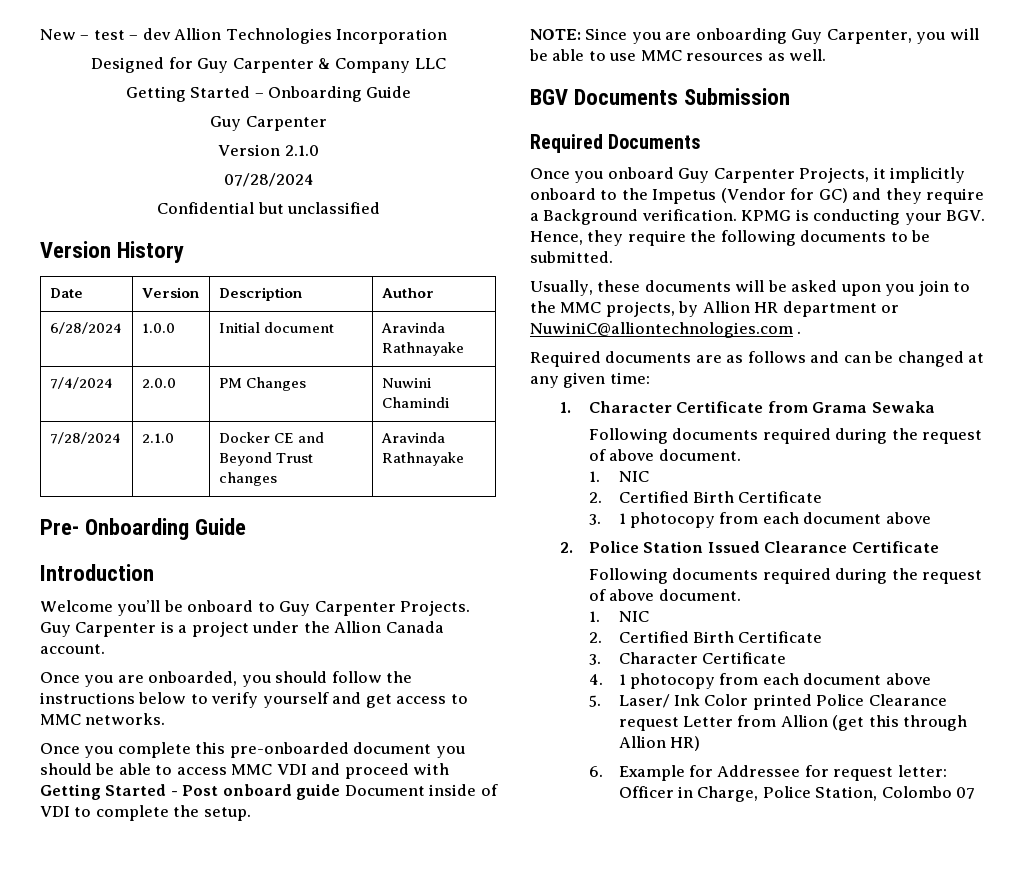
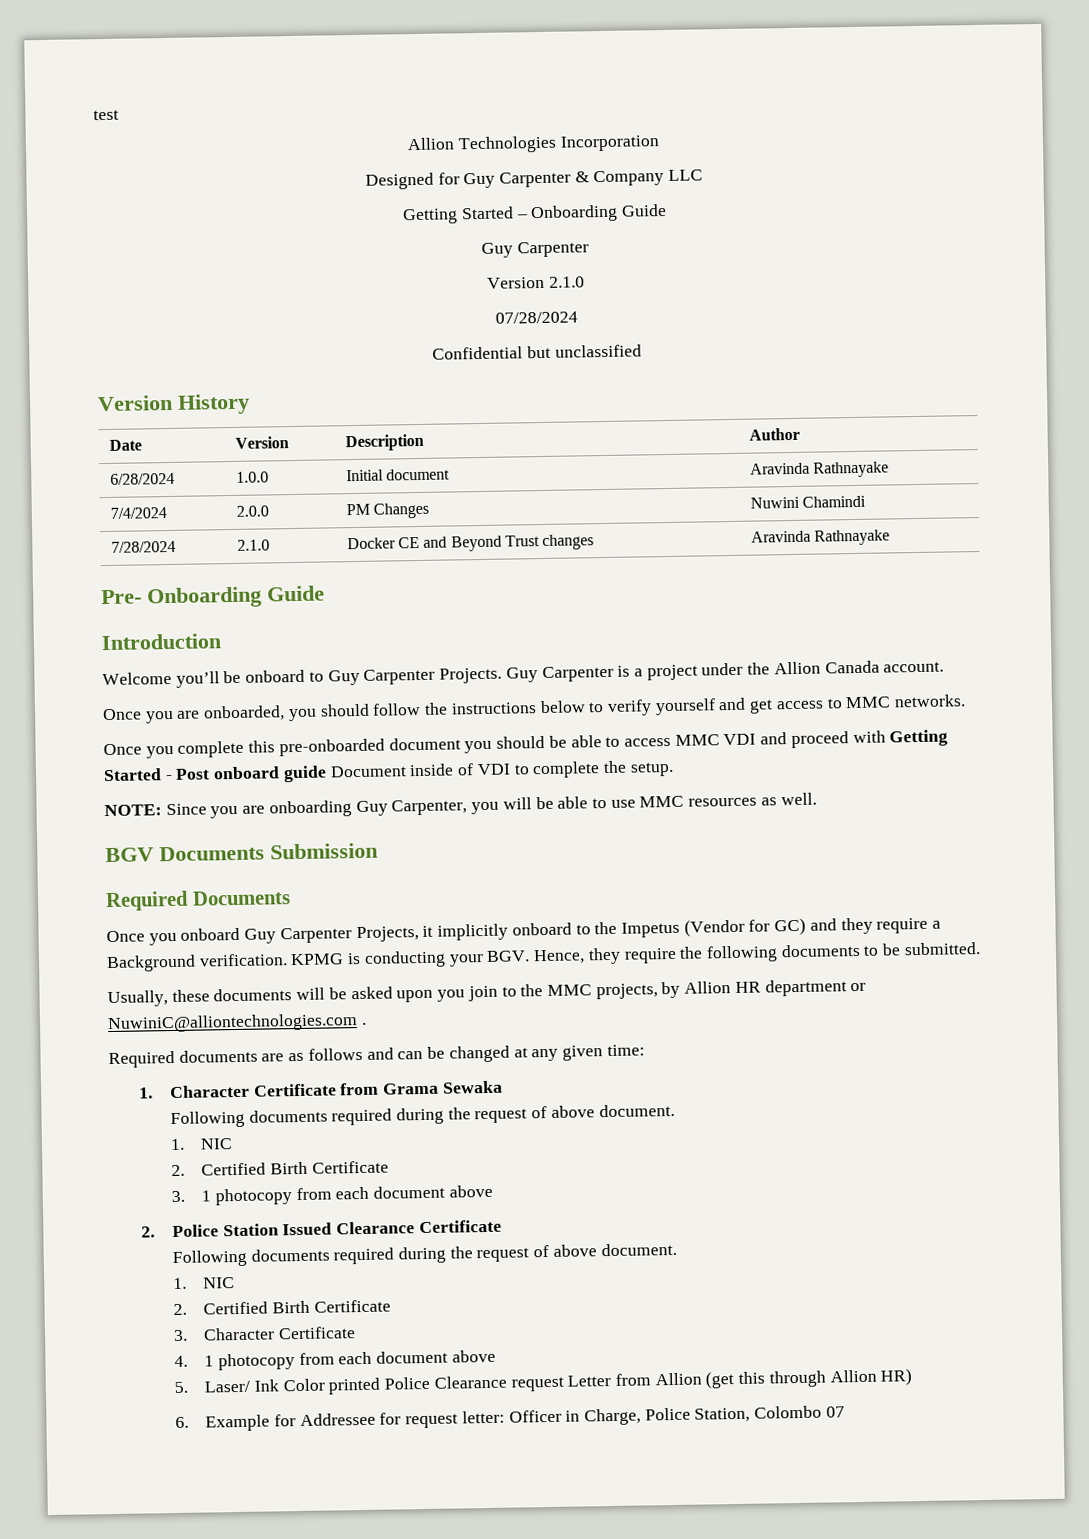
[40,29,90,40] New – -> (93, 115) none
[129,28,171,40] – dev -> (119, 115) //

